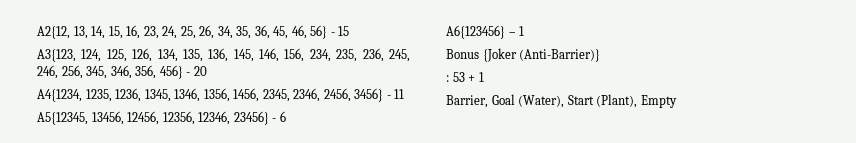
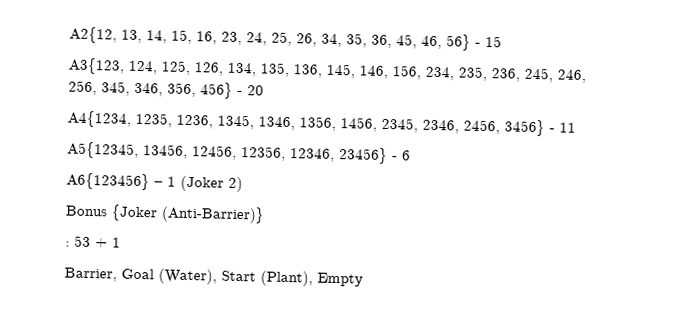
(525, 31) none -> [180,175,243,193] (Joker 2)

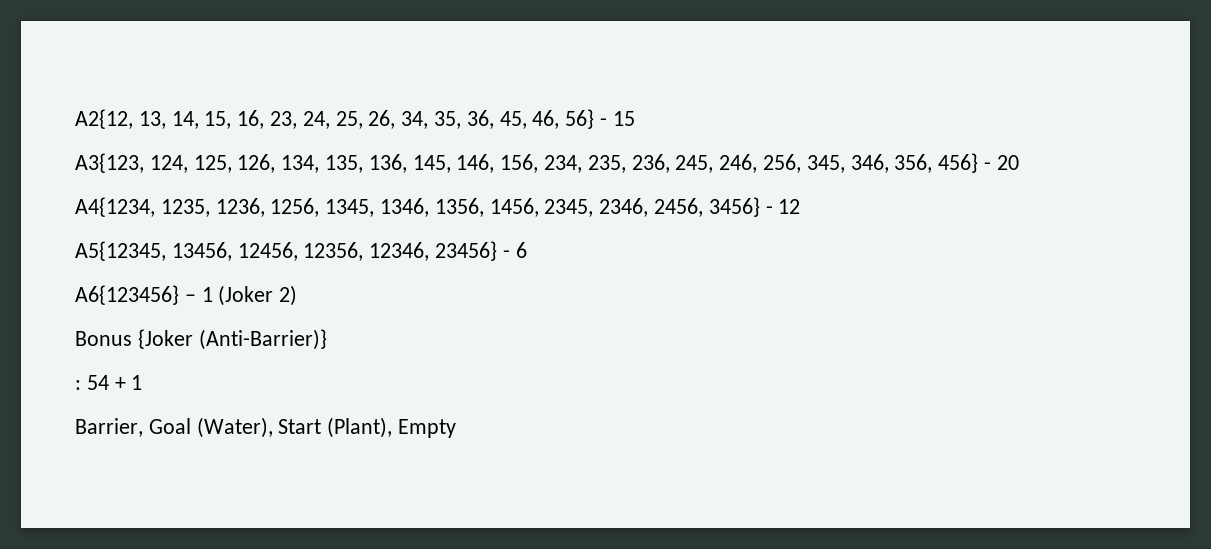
(213, 121) none -> [270,198,320,217] 1256,
[559,122,576,133] 11 -> [778,199,801,214] 12
[74,235,91,248] 53 -> [86,375,109,390] 54

